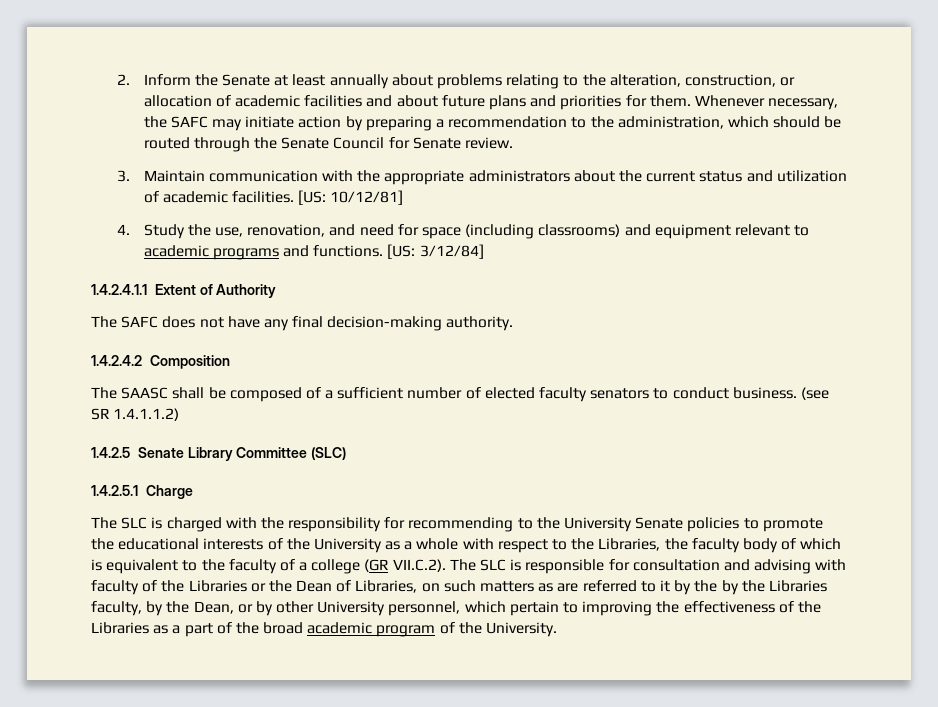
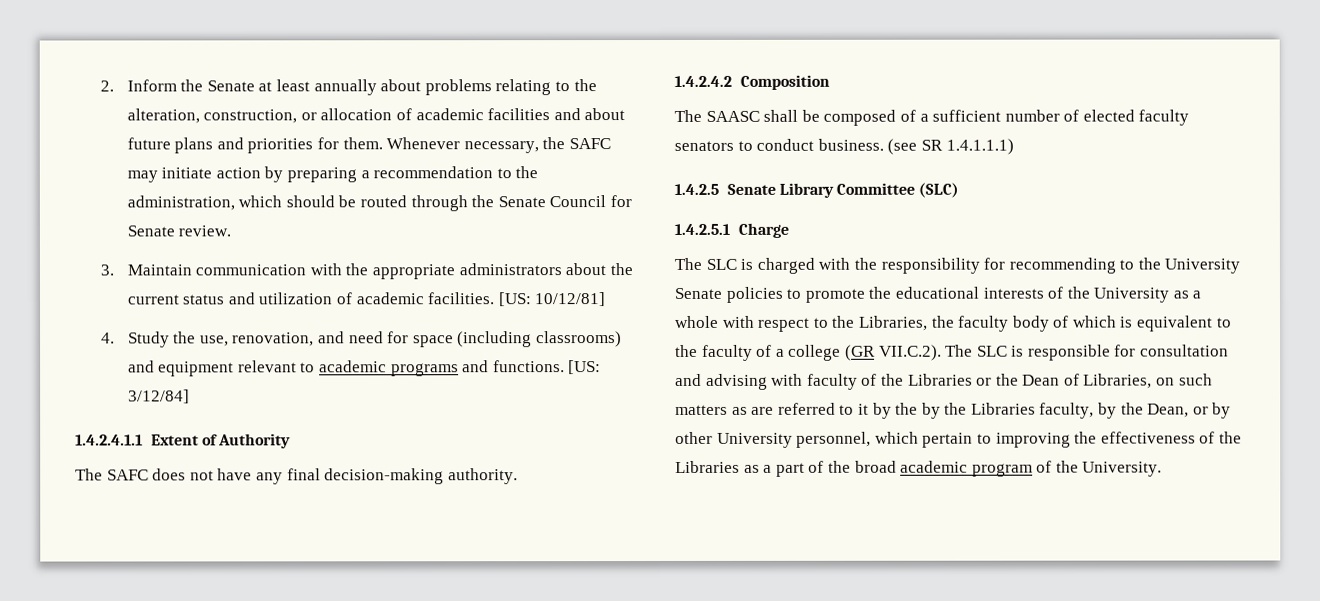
[113,408,180,421] 1.4.1.1.2) -> [945,138,1014,155] 1.4.1.1.1)

